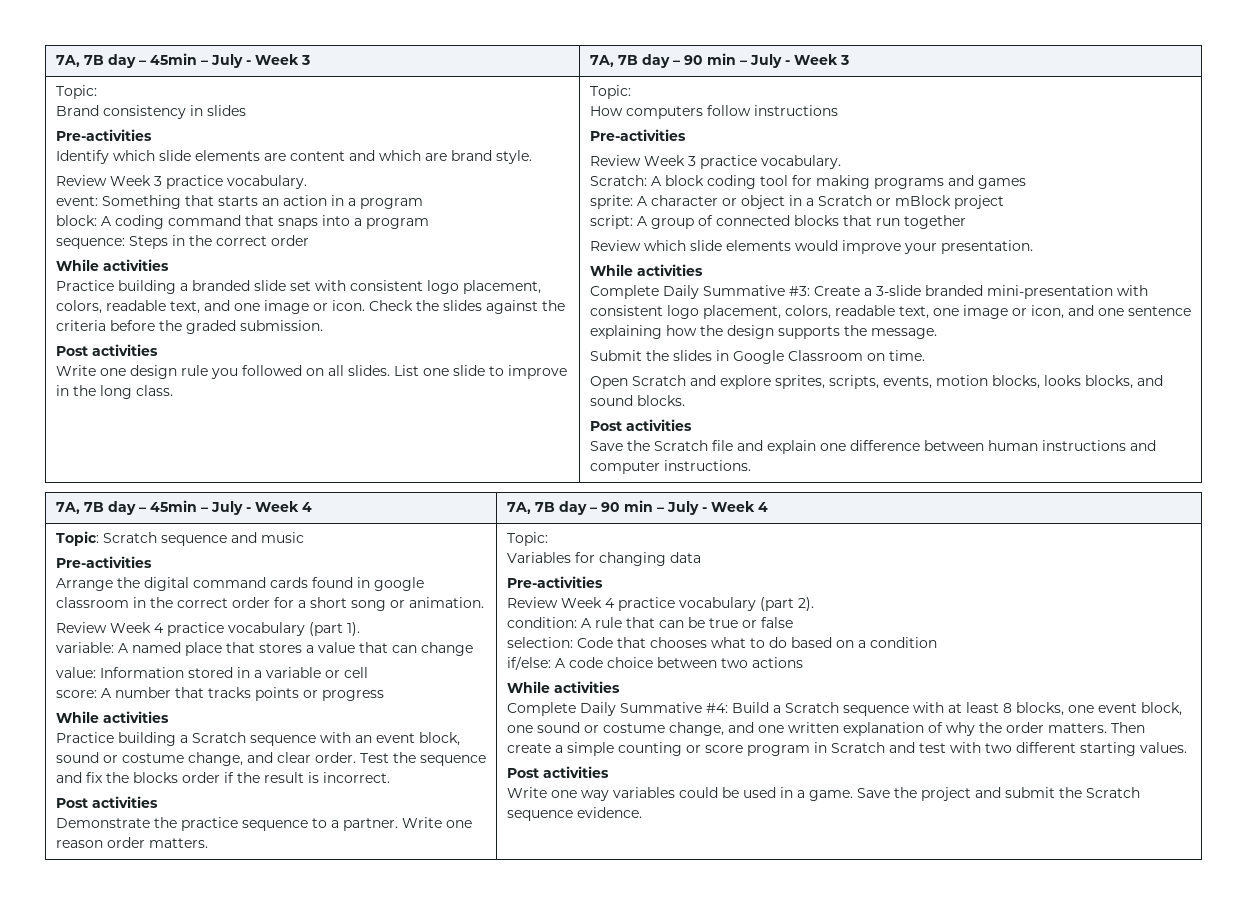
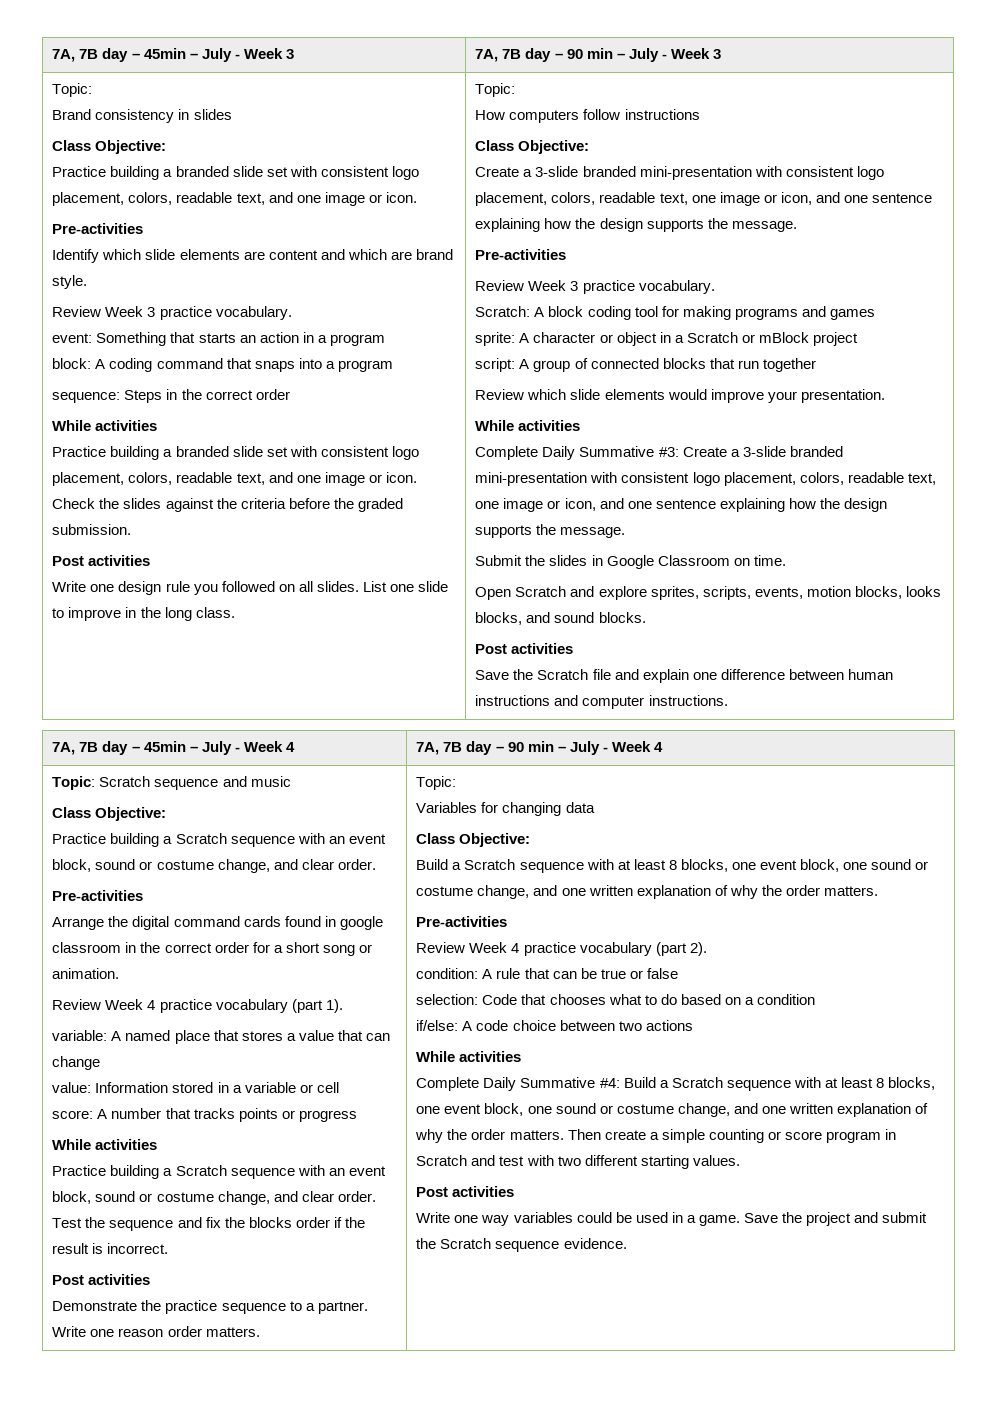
(246, 110) none -> [52,140,167,154] [52,166,419,180] [52,192,417,206] // Class Objective: // Practice building a branded slide set with consistent logo placement, colors, readable text, and one image or icon.
(838, 110) none -> [475,140,590,154] [475,166,884,180] [475,192,932,206] [475,218,797,232] // Class Objective: // Create a 3-slide branded mini-presentation with consistent logo placement, colors, readable text, one image or icon, and one sentence explaining how the design supports the message.
(304, 537) none -> [52,807,167,821] [52,833,386,847] [52,859,376,873] // Class Objective: // Practice building a Scratch sequence with an event block, sound or costume change, and clear order.
(701, 557) none -> [416,833,531,847] [416,859,929,873] [416,885,878,899] // Class Objective: // Build a Scratch sequence with at least 8 blocks, one event block, one sound or costume change, and one written explanation of why the order matters.

